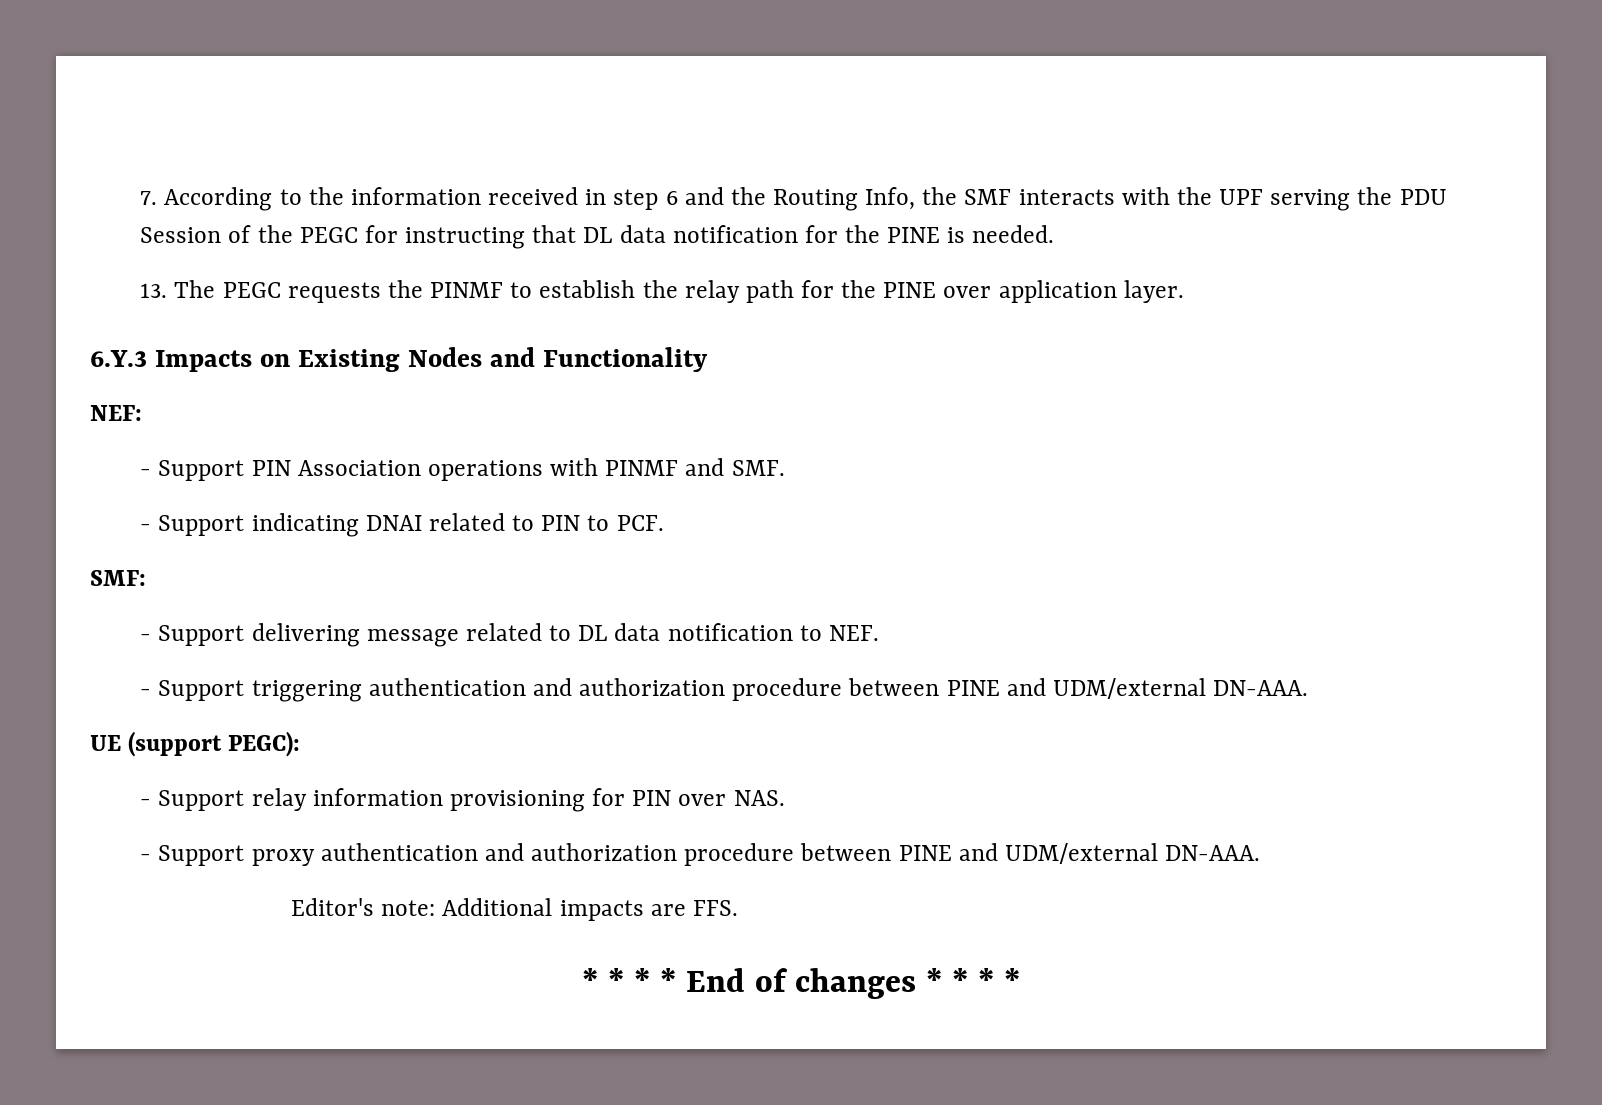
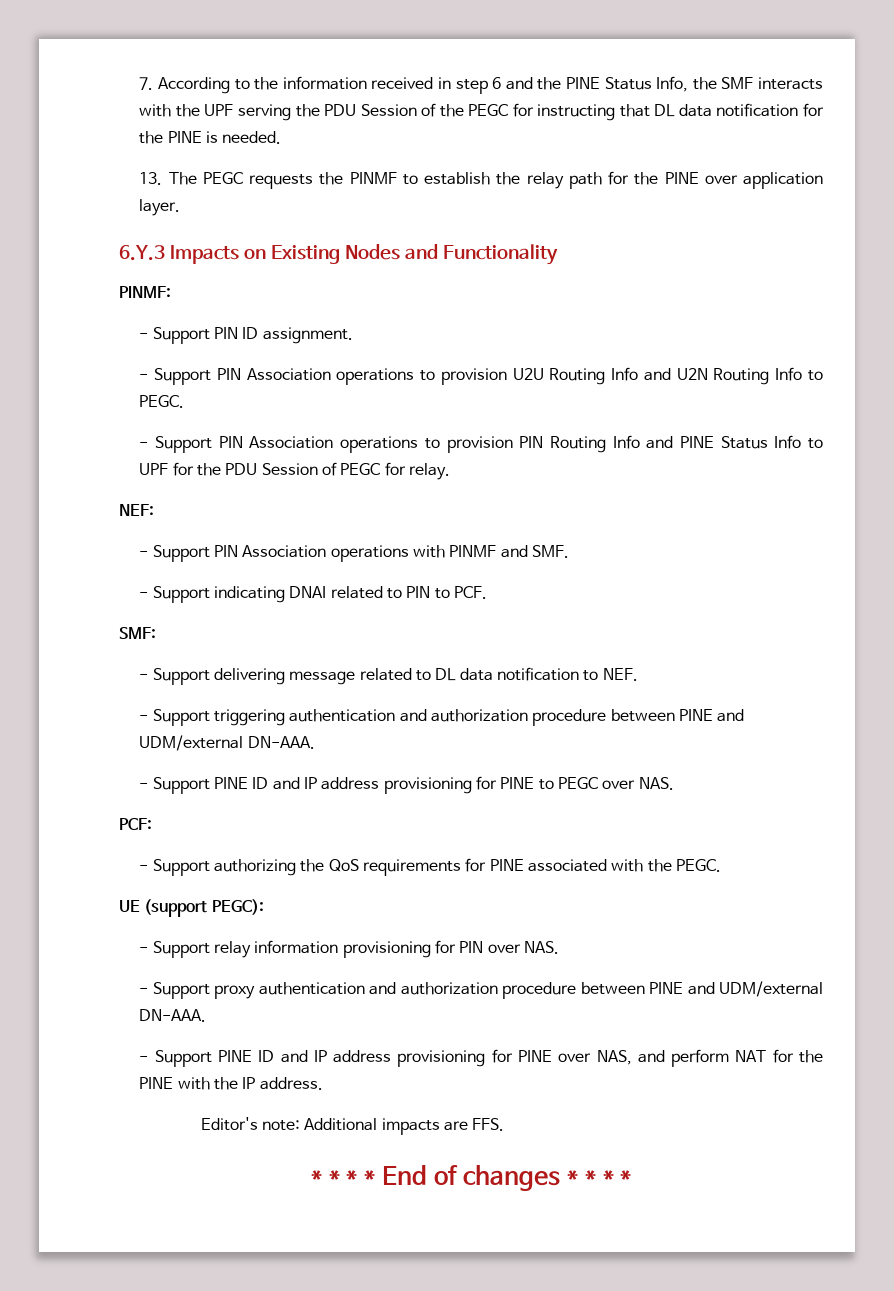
[772,189,858,211] Routing -> [565,77,652,90] PINE Status
(708, 359) none -> [119,286,171,298] [139,327,353,344] [139,367,823,385] [139,395,185,408] [139,435,824,453] [139,462,450,480] // PINMF: // - Support PIN ID assignment. // - Support PIN Association operations to provision U2U Routing Info and U2N Routing Info to PEGC. // - Support PIN Association operations to provision PIN Routing Info and PINE Status Info to UPF for the PDU Session of PEGC for relay.
(1308, 688) none -> [139,776,674,794] [119,818,152,830] [139,858,721,876] // - Support PINE ID and IP address provisioning for PINE to PEGC over NAS. // PCF: // - Support authorizing the QoS requirements for PINE associated with the PEGC.
(1260, 853) none -> [139,1049,823,1067] [139,1077,323,1090] // - Support PINE ID and IP address provisioning for PINE over NAS, and perform NAT for the PINE with the IP address.

